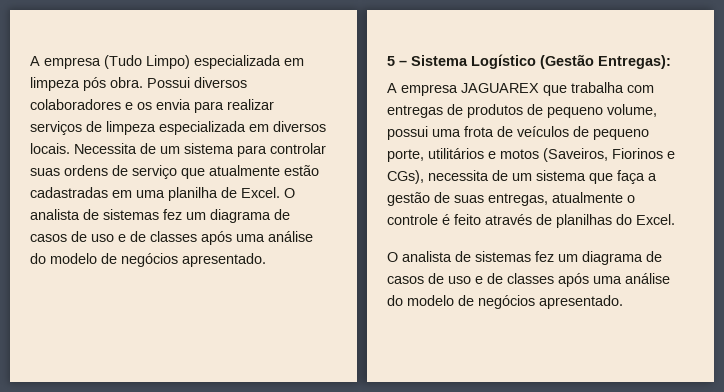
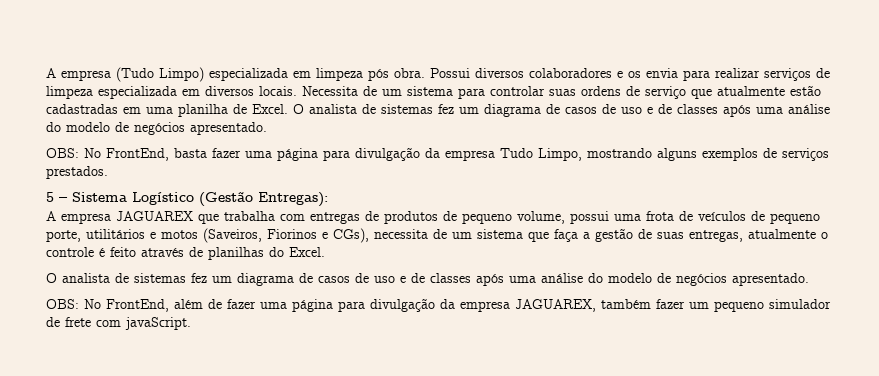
(266, 260) none -> [46,147,829,161] [46,166,108,179] // OBS: No FrontEnd, basta fazer uma página para divulgação da empresa Tudo Limpo, mostrando alguns exemplos de serviços prestados.
(623, 302) none -> [46,298,831,312] [46,317,191,330] // OBS: No FrontEnd, além de fazer uma página para divulgação da empresa JAGUAREX, também fazer um pequeno simulador de frete com javaScript.

